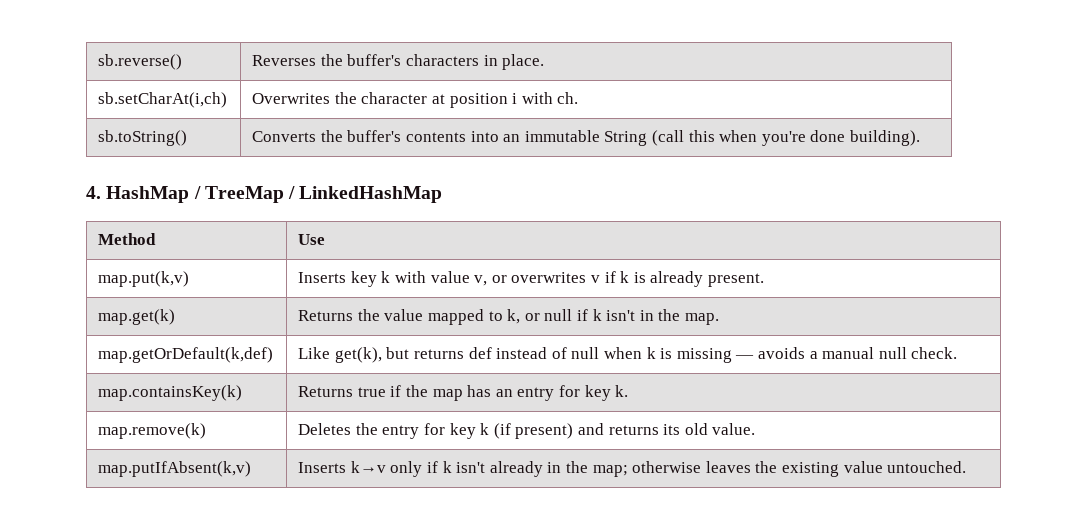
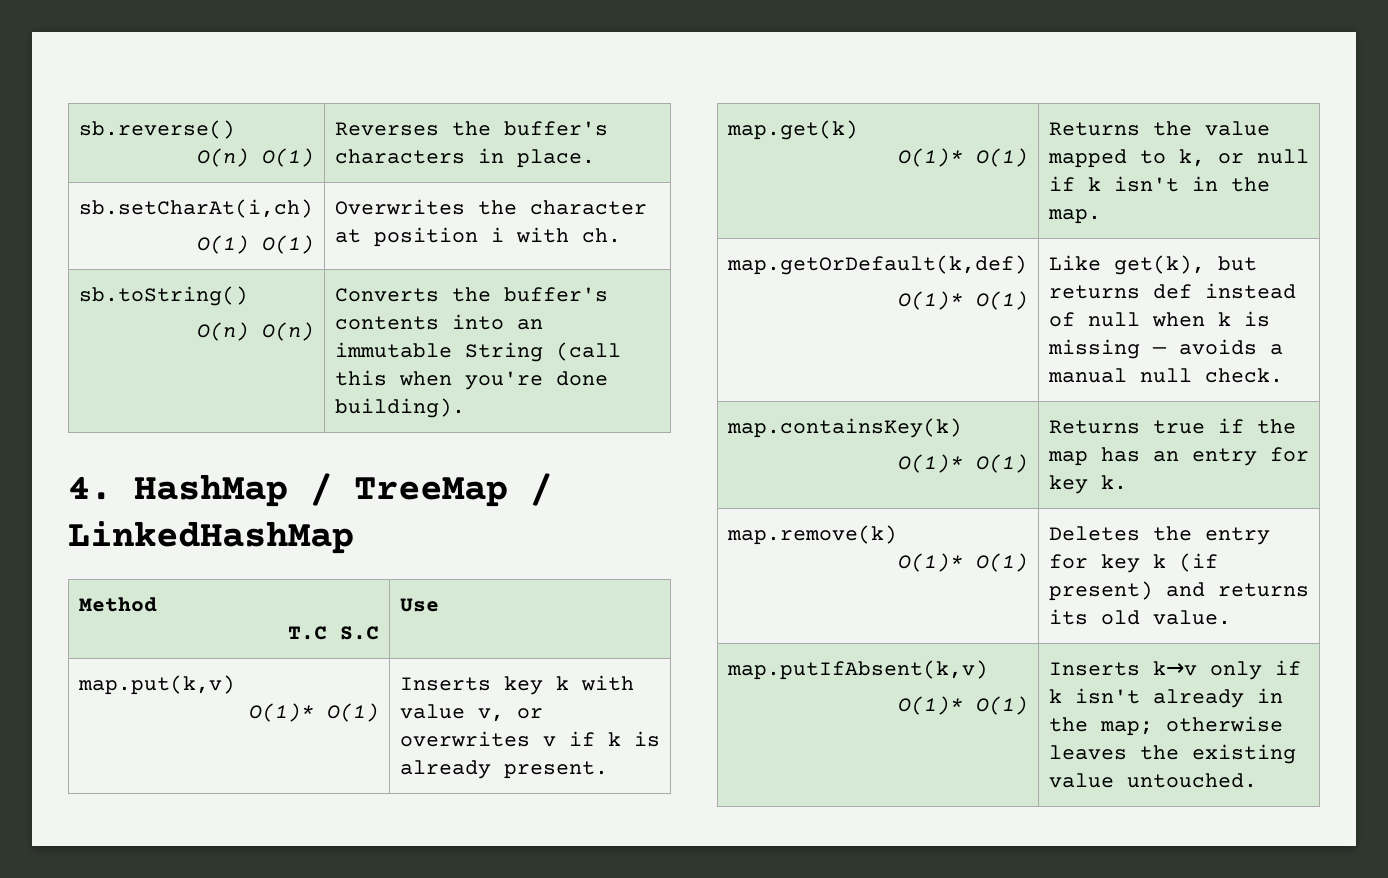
(183, 62) none -> [197,148,315,167] // O(n) O(1)
(228, 100) none -> [197,235,315,254] // O(1) O(1)
(188, 138) none -> [197,322,315,341] // O(n) O(n)
(157, 239) none -> [288,626,380,640] // T.C S.C
(190, 279) none -> [249,703,380,722] // O(1)* O(1)
(176, 317) none -> [898,148,1029,167] // O(1)* O(1)
(274, 355) none -> [898,291,1029,310] // O(1)* O(1)
(243, 393) none -> [898,454,1029,473] // O(1)* O(1)
(207, 431) none -> [898,553,1029,572] // O(1)* O(1)
(252, 469) none -> [898,696,1029,715] // O(1)* O(1)

